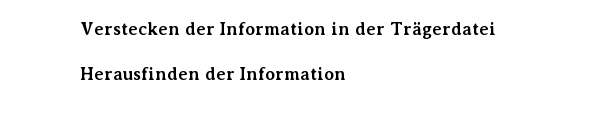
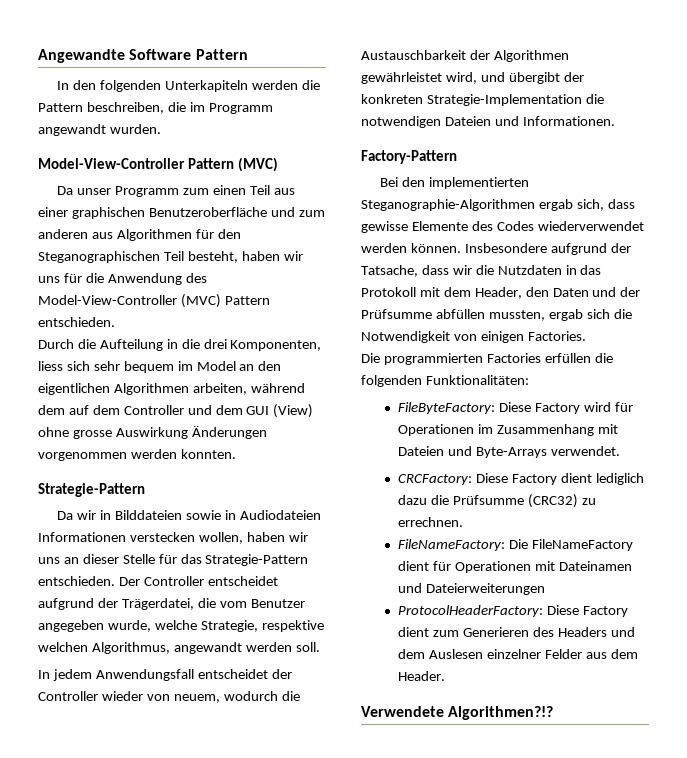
[80,22,496,39] [80,67,347,80] Verstecken der Information in der Trägerdatei // Herausfinden der Information -> [38,49,248,63] [57,80,321,92] [38,102,273,114] [38,124,161,136] [38,157,279,172] [57,185,295,197] [38,207,325,219] [38,229,241,241] [38,251,303,263] [38,273,207,285] [38,294,270,308] [38,317,115,327] [38,339,322,351] [38,361,282,373] [38,383,305,395] [38,404,314,418] [38,426,267,439] [38,449,236,461] [38,483,145,497] [57,510,321,520] [38,532,308,544] [38,554,309,566] [38,576,278,586] [38,598,305,610] [38,620,324,632] [38,642,320,654] [38,669,292,681] [38,691,300,703] [361,50,569,62] [361,72,584,84] [361,94,604,106] [361,116,615,128] [361,150,457,164] [380,177,530,189] [361,199,635,211] [361,221,644,233] [361,243,631,255] [361,265,602,277] [361,287,641,299] [361,309,632,321] [361,331,586,343] [361,353,613,365] [361,375,529,387] [398,402,633,414] [398,424,618,436] [398,446,620,458] [398,473,644,485] [398,494,596,508] [398,517,464,527] [398,539,633,551] [398,561,632,573] [398,583,545,595] [398,605,628,617] [398,627,635,637] [398,649,638,659] [398,671,446,681] [361,706,554,720] Angewandte Software Pattern // In den folgenden Unterkapiteln werden die Pattern beschreiben, die im Programm angewandt wurden. // Model-View-Controller Pattern (MVC) // Da unser Programm zum einen Teil aus einer graphischen Benutzeroberfläche und zum anderen aus Algorithmen für den Steganographischen Teil besteht, haben wir uns für die Anwendung des Model-View-Controller (MVC) Pattern entschieden. // Durch die Aufteilung in die drei Komponenten, liess sich sehr bequem im Model an den eigentlichen Algorithmen arbeiten, während dem auf dem Controller und dem GUI (View) ohne grosse Auswirkung Änderungen vorgenommen werden konnten. // Strategie-Pattern // Da wir in Bilddateien sowie in Audiodateien Informationen verstecken wollen, haben wir uns an dieser Stelle für das Strategie-Pattern entschieden. Der Controller entscheidet aufgrund der Trägerdatei, die vom Benutzer angegeben wurde, welche Strategie, respektive welchen Algorithmus, angewandt werden soll. // In jedem Anwendungsfall entscheidet der Controller wieder von neuem, wodurch die Austauschbarkeit der Algorithmen gewährleistet wird, und übergibt der konkreten Strategie-Implementation die notwendigen Dateien und Informationen. // Factory-Pattern // Bei den implementierten Steganographie-Algorithmen ergab sich, dass gewisse Elemente des Codes wiederverwendet werden können. Insbesondere aufgrund der Tatsache, dass wir die Nutzdaten in das Protokoll mit dem Header, den Daten und der Prüfsumme abfüllen mussten, ergab sich die Notwendigkeit von einigen Factories. // Die programmierten Factories erfüllen die folgenden Funktionalitäten: // FileByteFactory: Diese Factory wird für Operationen im Zusammenhang mit Dateien und Byte-Arrays verwendet. // CRCFactory: Diese Factory dient lediglich dazu die Prüfsumme (CRC32) zu errechnen. // FileNameFactory: Die FileNameFactory dient für Operationen mit Dateinamen und Dateierweiterungen // ProtocolHeaderFactory: Diese Factory dient zum Generieren des Headers und dem Auslesen einzelner Felder aus dem Header. // Verwendete Algorithmen?!?

